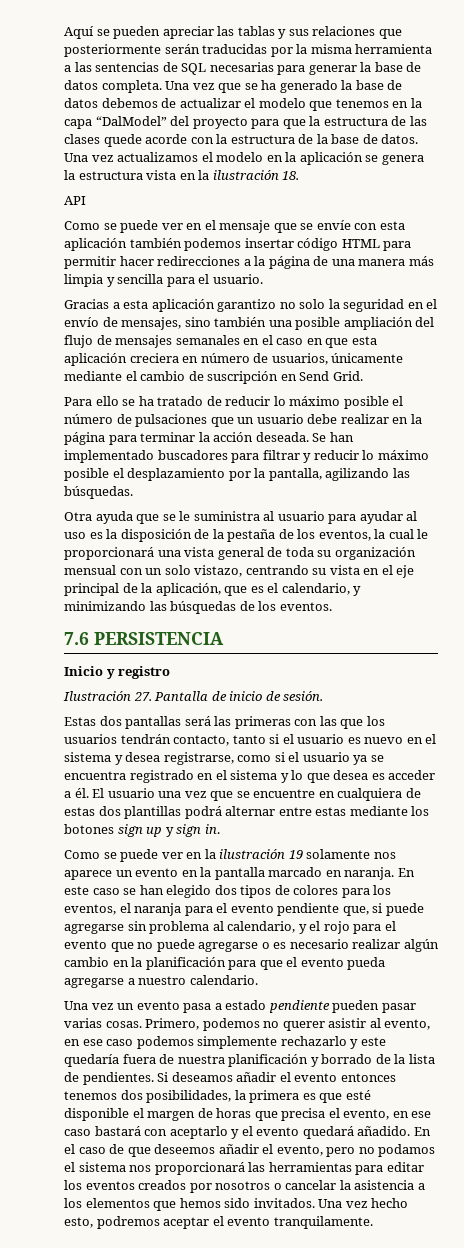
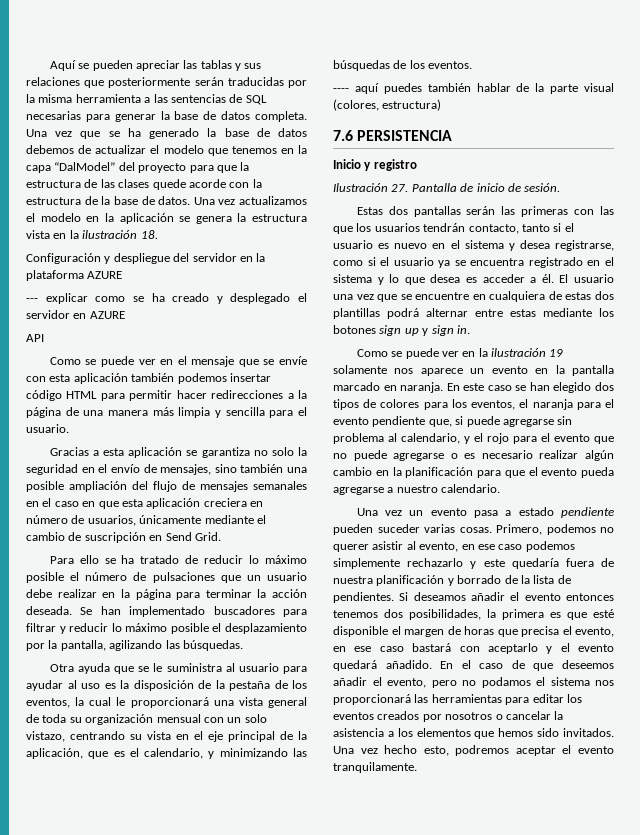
(300, 175) none -> [26,253,266,264] [26,270,123,281] [26,293,307,304] [26,310,125,319] // Configuración y despliegue del servidor en la plataforma AZURE // --- explicar como se ha creado y desplegado el servidor en AZURE
[217,299,277,312] garantizo -> [186,447,250,458] se garantiza
(332, 606) none -> [333,83,614,94] [333,99,442,111] // ---- aquí puedes también hablar de la parte visual (colores, estructura)
[184,716,211,726] será -> [466,206,496,215] serán
[381,1003,416,1013] pasar -> [377,524,420,533] suceder

